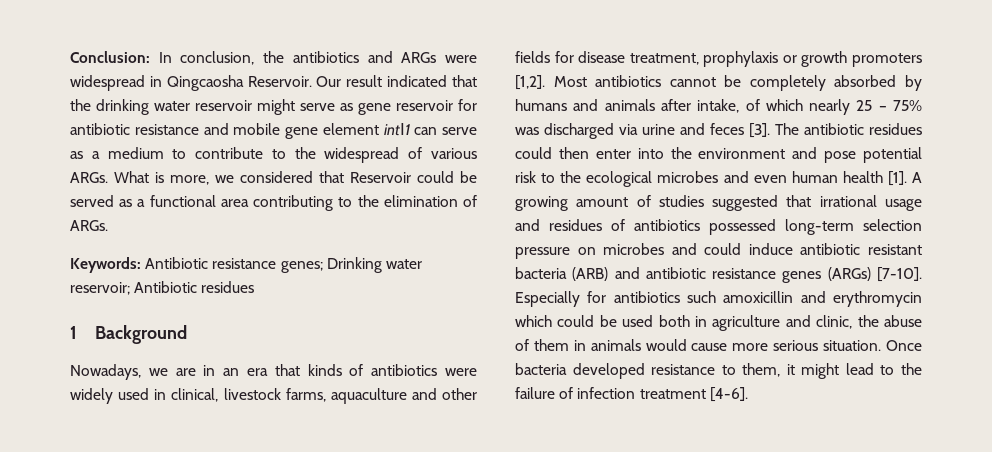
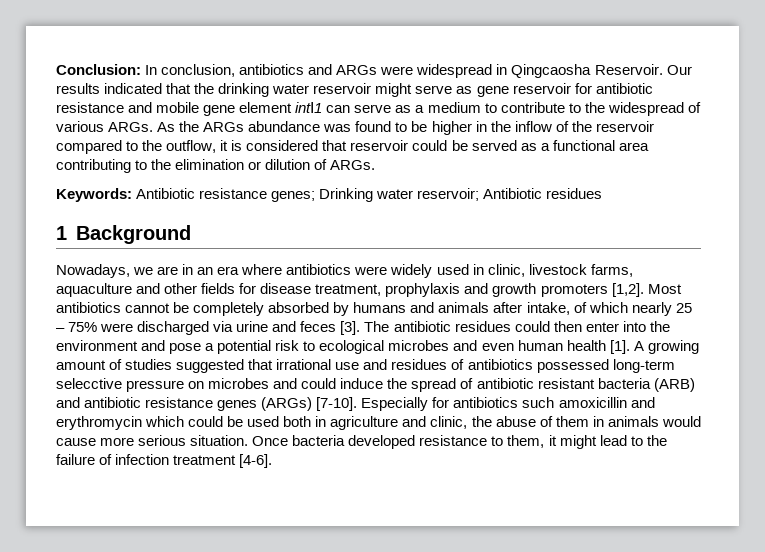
[263,51,285,63] the -> (236, 70) none
[346,75,383,87] result -> [56,83,100,94] results
[114,171,234,185] What is more, we -> [157,121,654,135] [56,140,243,154] As the ARGs abundance was found to be higher in the inflow of the reservoir compared to the outflow, it is
[350,172,411,183] Reservoir -> [350,140,409,151] reservoir
(458, 201) none -> [248,159,311,170] or dilution
[274,364,364,376] that kinds of -> [241,264,283,275] where
[171,388,219,402] clinical, -> [487,264,525,277] clinic,
[782,55,797,63] or -> [464,283,489,294] and
[515,127,539,135] was -> [100,323,134,332] were
(857, 157) none -> [205,343,215,351] a
[560,171,582,183] the -> (316, 346) none
[885,199,922,211] usage -> [335,362,360,370] use
[863,219,922,231] selection -> [56,378,122,389] selecctive
(793, 249) none -> [387,378,474,392] the spread of

